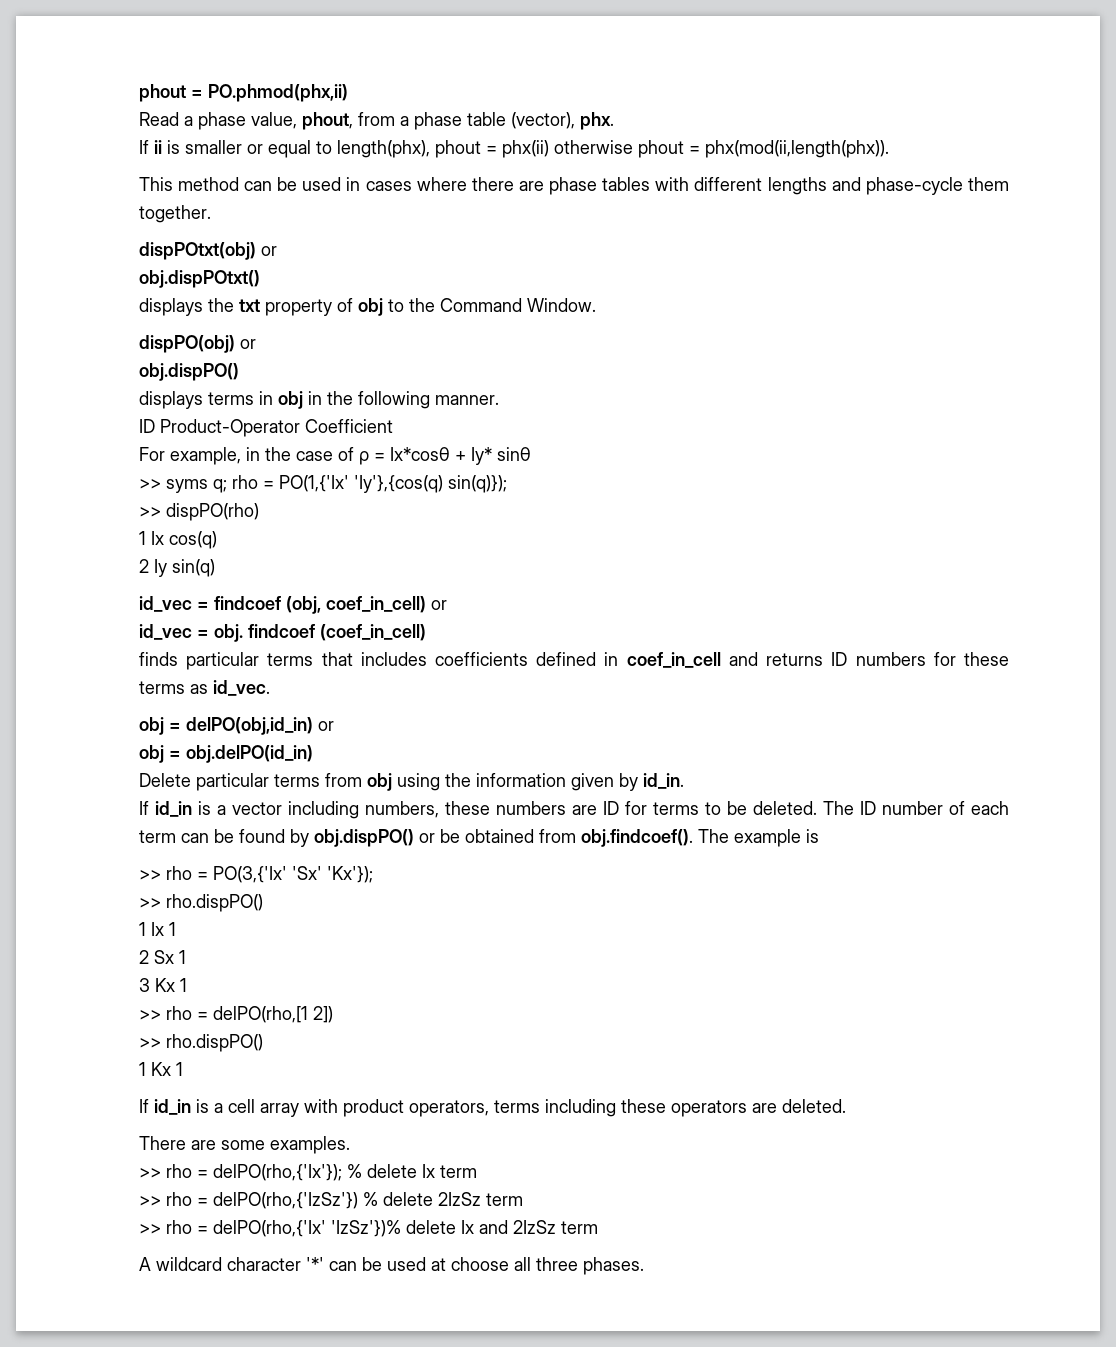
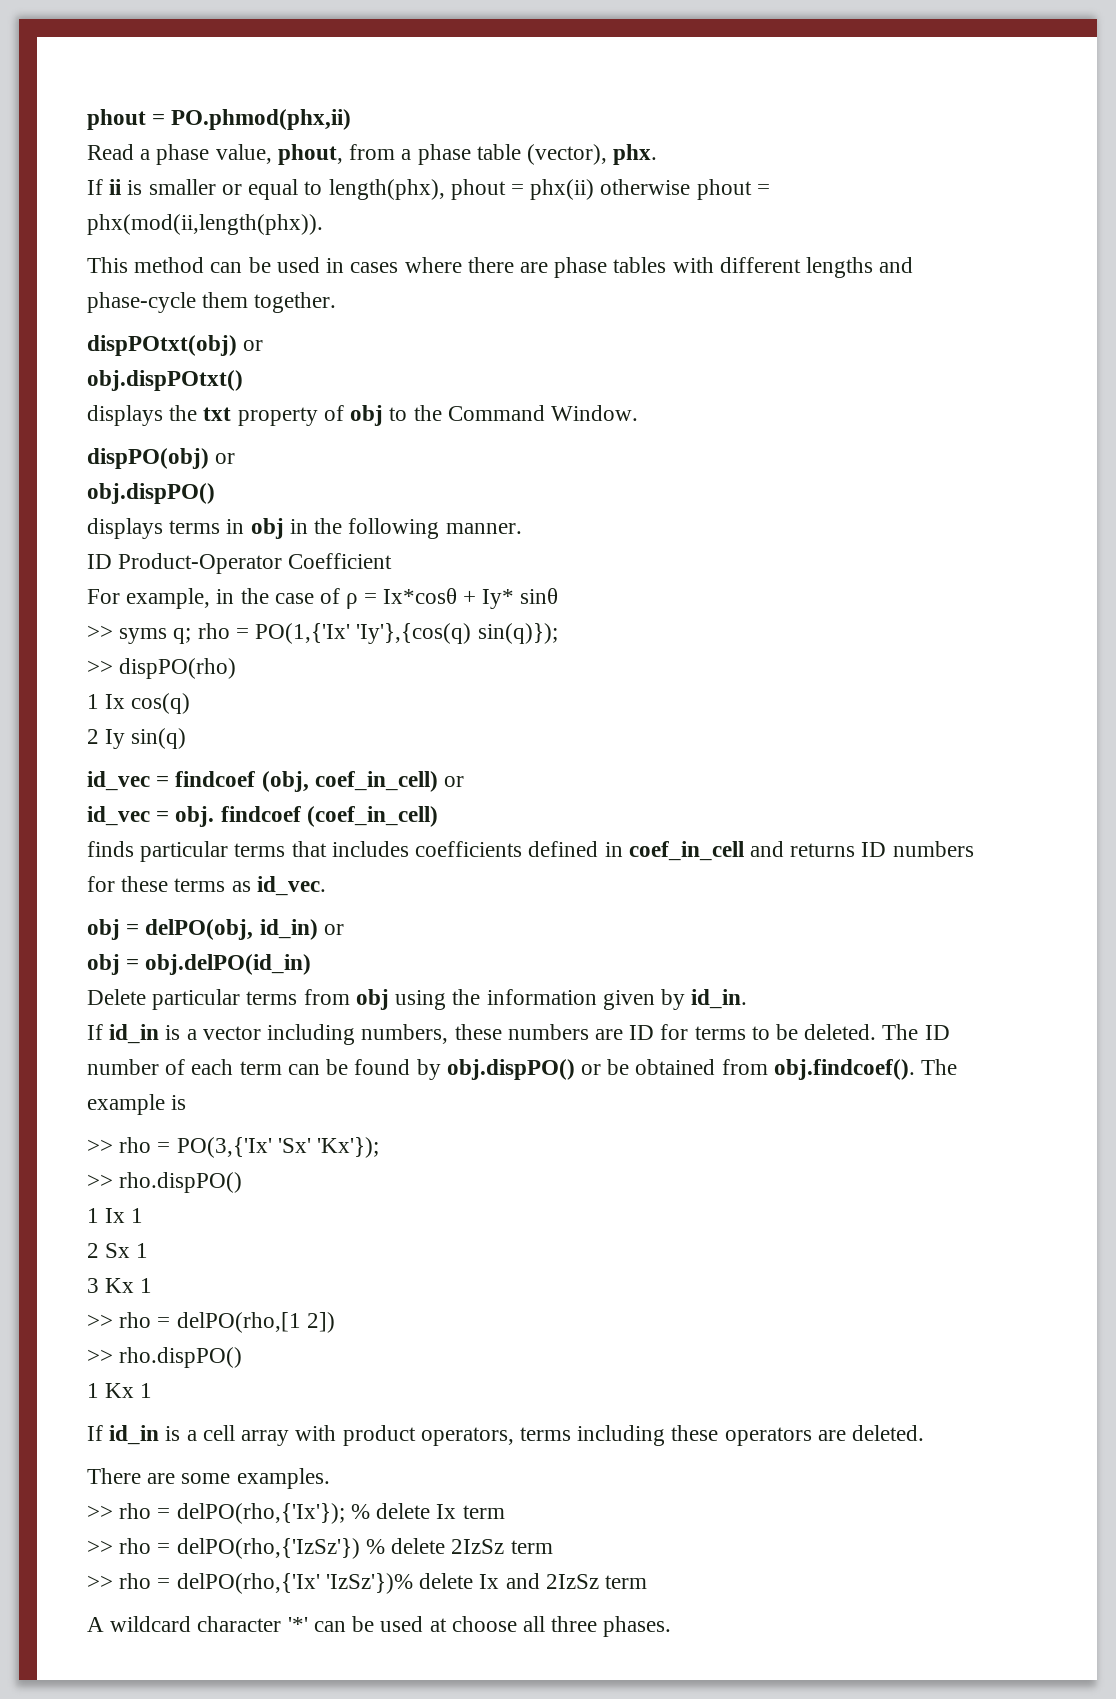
[185,717,313,735] delPO(obj,id_in) -> [145,919,318,940] delPO(obj, id_in)

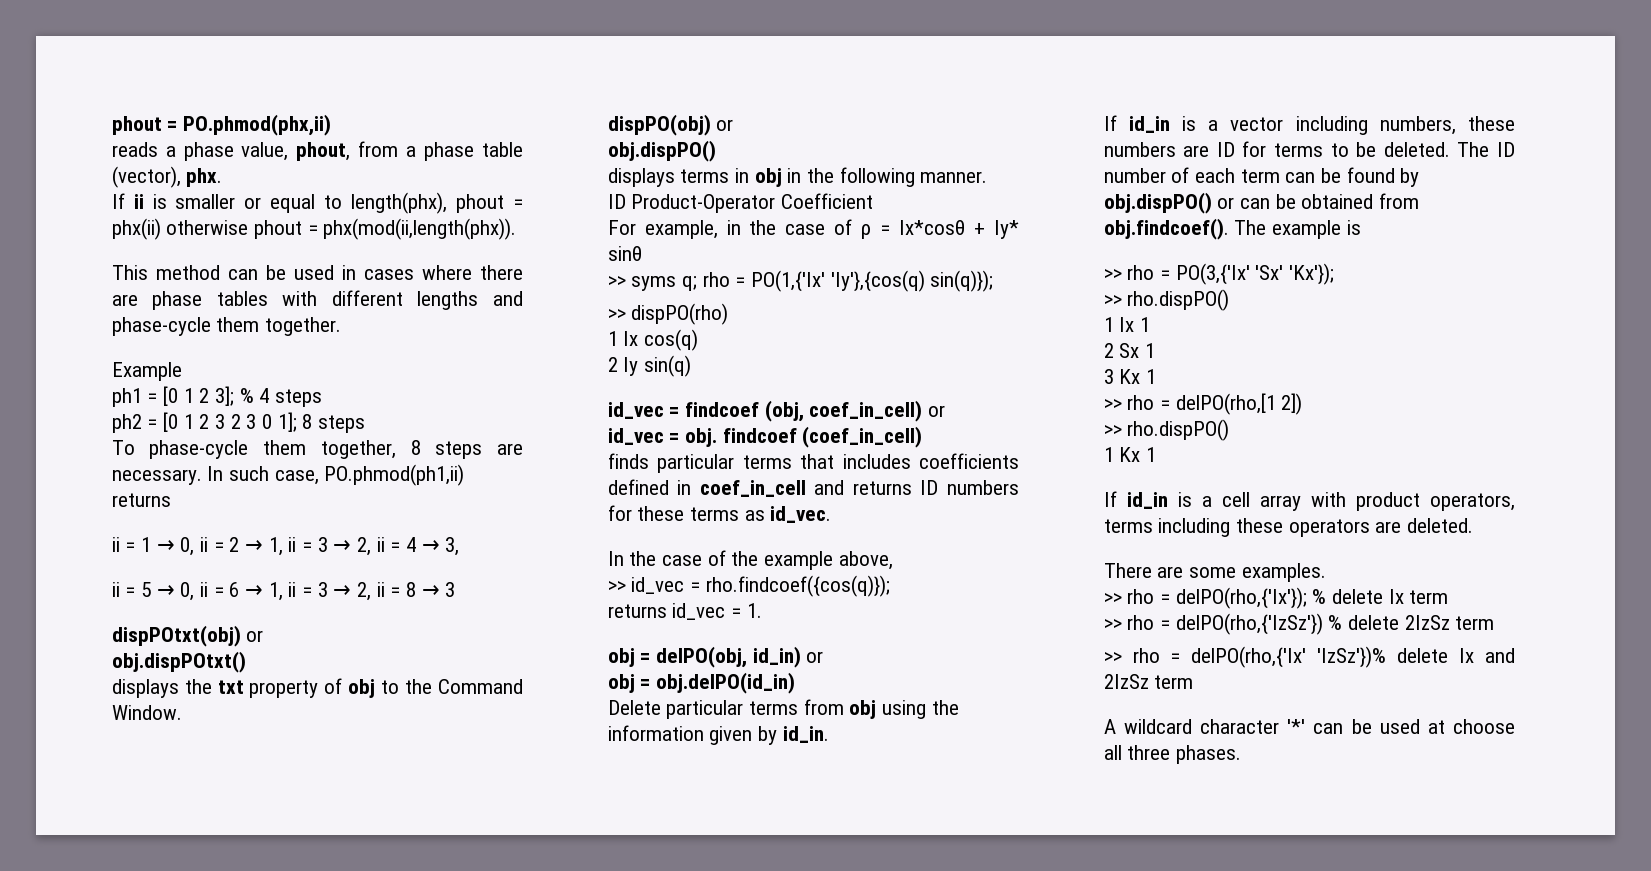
[87,144,135,160] Read -> [111,142,158,157] reads
(337, 302) none -> [111,362,182,381] [111,386,323,407] [111,412,366,433] [111,440,523,459] [111,464,465,486] [111,493,171,507] [111,537,460,556] [111,582,456,601] // Example // ph1 = [0 1 2 3]; % 4 steps // ph2 = [0 1 2 3 2 3 0 1]; 8 steps // To phase-cycle them together, 8 steps are necessary. In such case, PO.phmod(ph1,ii) returns // ii = 1 → 0, ii = 2 → 1, ii = 3 → 2, ii = 4 → 3, // ii = 5 → 0, ii = 6 → 1, ii = 3 → 2, ii = 8 → 3
(326, 886) none -> [607,550,893,570] [607,575,890,597] [607,603,762,620] // In the case of the example above, // >> id_vec = rho.findcoef({cos(q)}); // returns id_vec = 1.
(601, 1069) none -> [1240,198,1271,209] can

